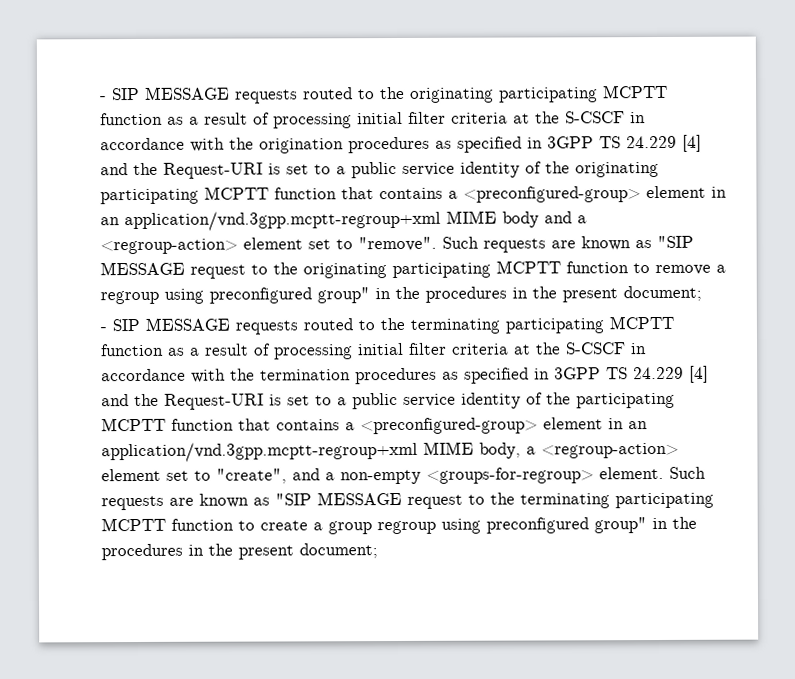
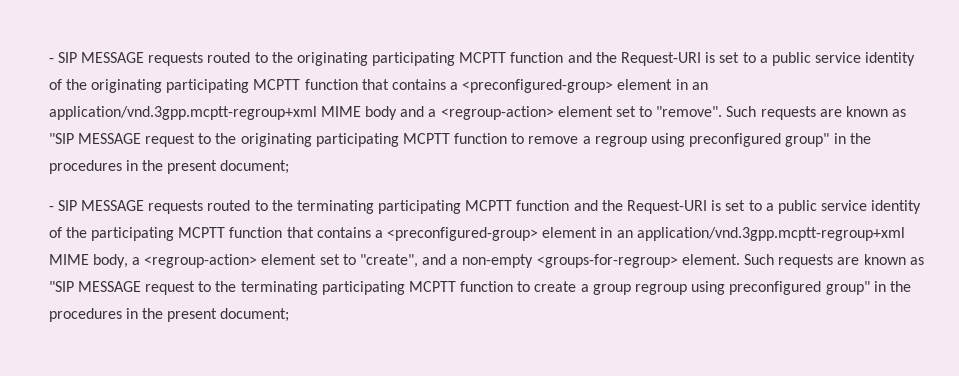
[166,111,646,129] [99,134,702,154] as a result of processing initial filter criteria at the S-CSCF in accordance with the origination procedures as specified in 3GPP TS 24.229 [4] -> (564, 57) none
[167,342,647,360] [100,365,709,385] as a result of processing initial filter criteria at the S-CSCF in accordance with the termination procedures as specified in 3GPP TS 24.229 [4] -> (570, 205) none

